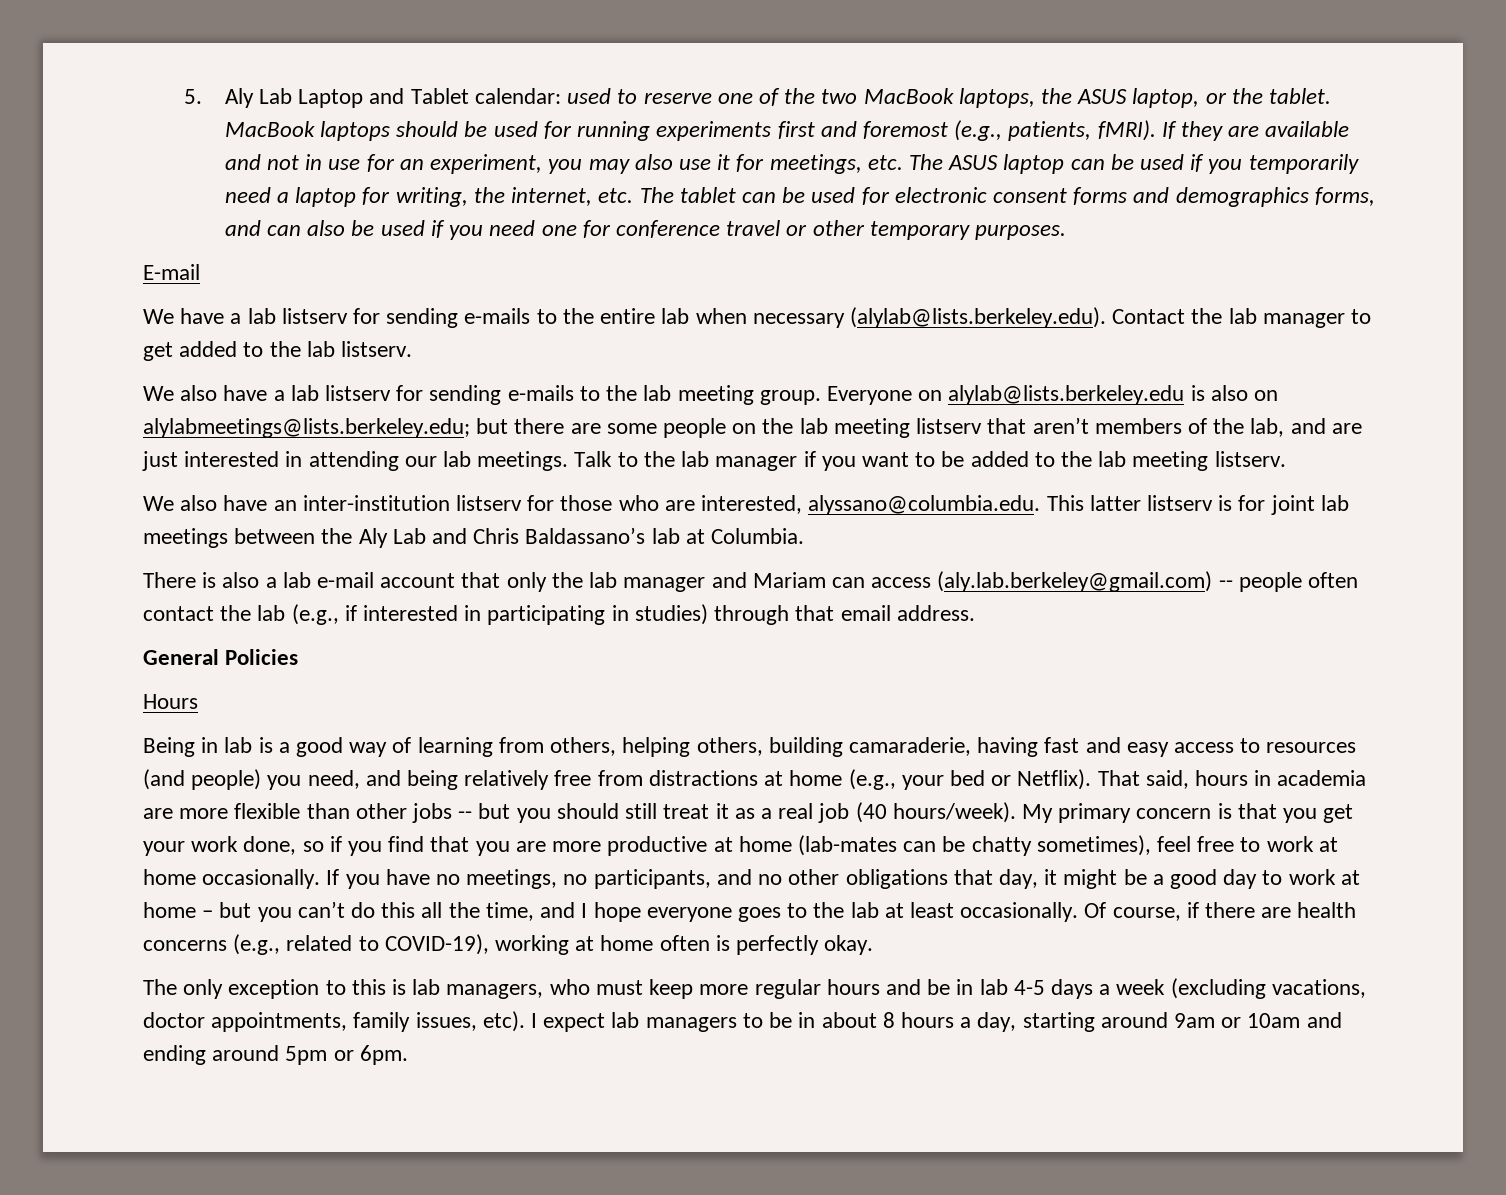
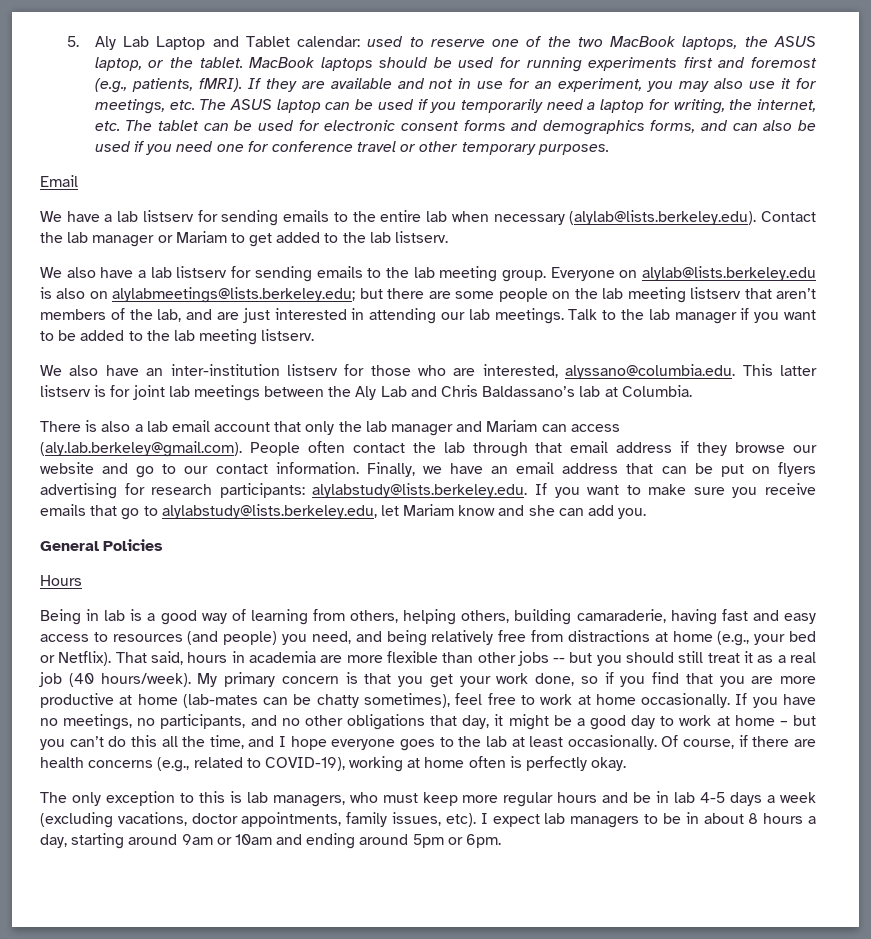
[143,264,200,280] E-mail -> [40,175,78,187] Email
[464,308,531,324] e-mails -> [283,210,330,222] emails
(1345, 320) none -> [157,231,227,243] or Mariam
[507,385,574,401] e-mails -> [316,266,363,278] emails
[317,572,375,588] e-mail -> [171,420,210,432] email
[937,571,1302,592] (aly.lab.berkeley@gmail.com) -- people -> [40,441,300,457] (aly.lab.berkeley@gmail.com). People
[291,604,975,625] (e.g., if interested in participating in studies) through that email address. -> [472,441,817,457] [40,462,816,478] [40,483,817,499] [40,504,647,520] through that email address if they browse our website and go to our contact information. Finally, we have an email address that can be put on flyers advertising for research participants: alylabstudy@lists.berkeley.edu. If you want to make sure you receive emails that go to alylabstudy@lists.berkeley.edu, let Mariam know and she can add you.

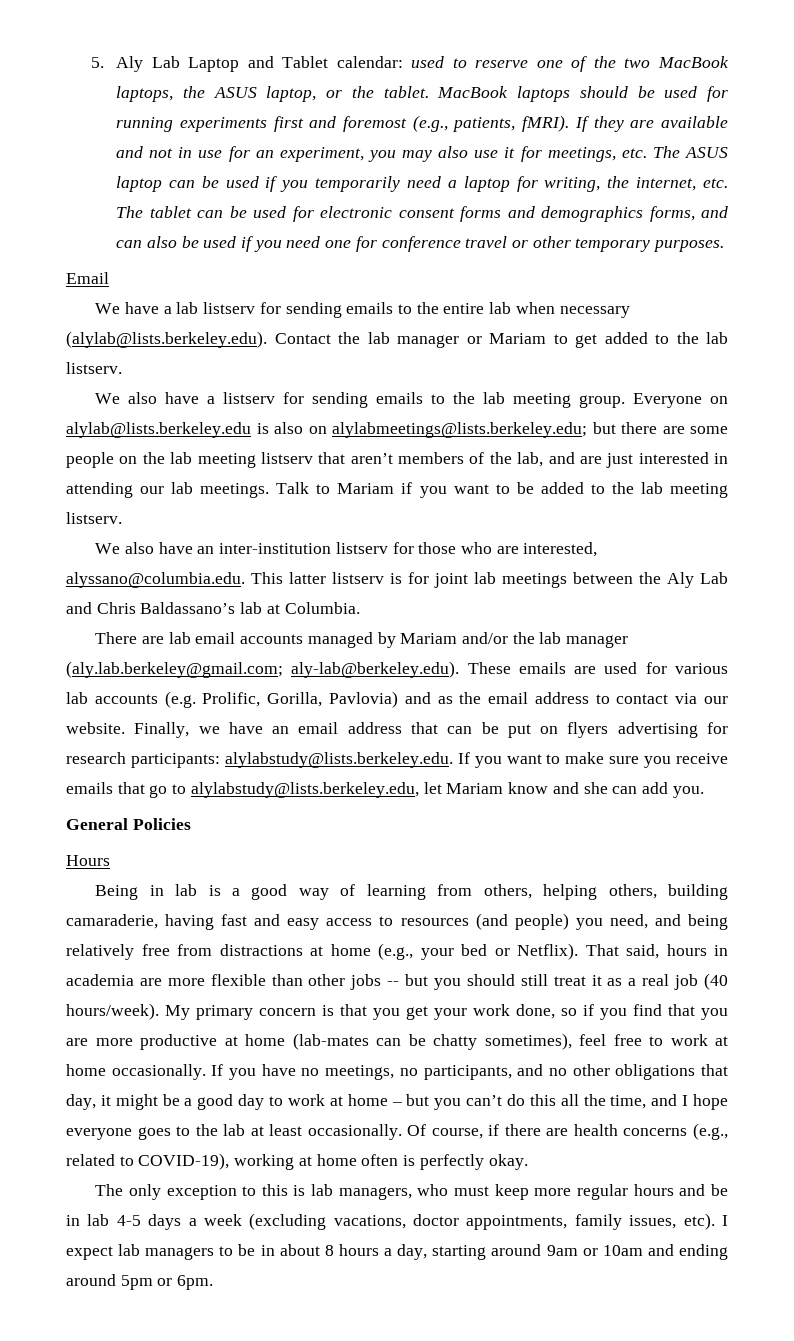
[150,267,172,278] lab -> (216, 400) none
[621,309,737,324] the lab manager -> [337,483,395,494] Mariam
[85,420,620,436] [40,441,817,457] [40,462,359,478] is also a lab email account that only the lab manager and Mariam can access (aly.lab.berkeley@gmail.com). People often contact the lab through that email address if they browse our website and go to our contact information. -> [141,632,629,648] [66,661,729,678] [66,691,729,708] [66,722,125,734] are lab email accounts managed by Mariam and/or the lab manager (aly.lab.berkeley@gmail.com; aly-lab@berkeley.edu). These emails are used for various lab accounts (e.g. Prolific, Gorilla, Pavlovia) and as the email address to contact via our website.

